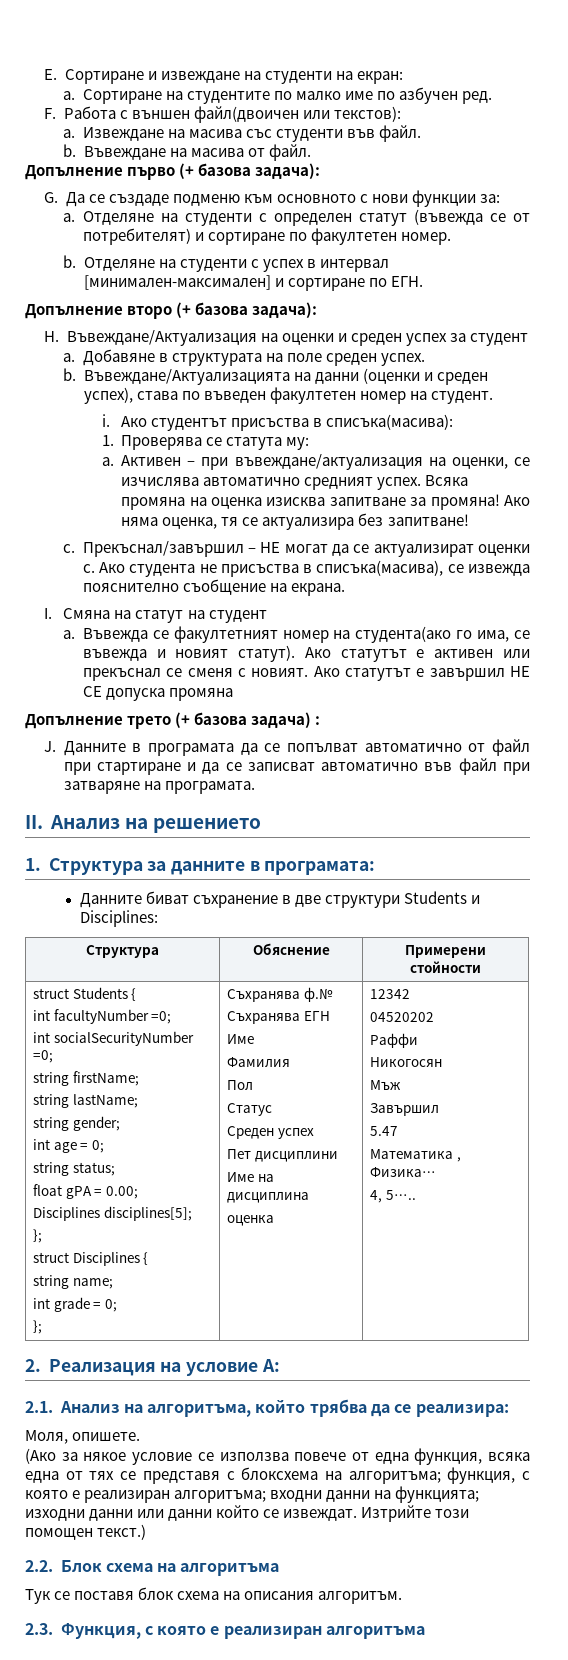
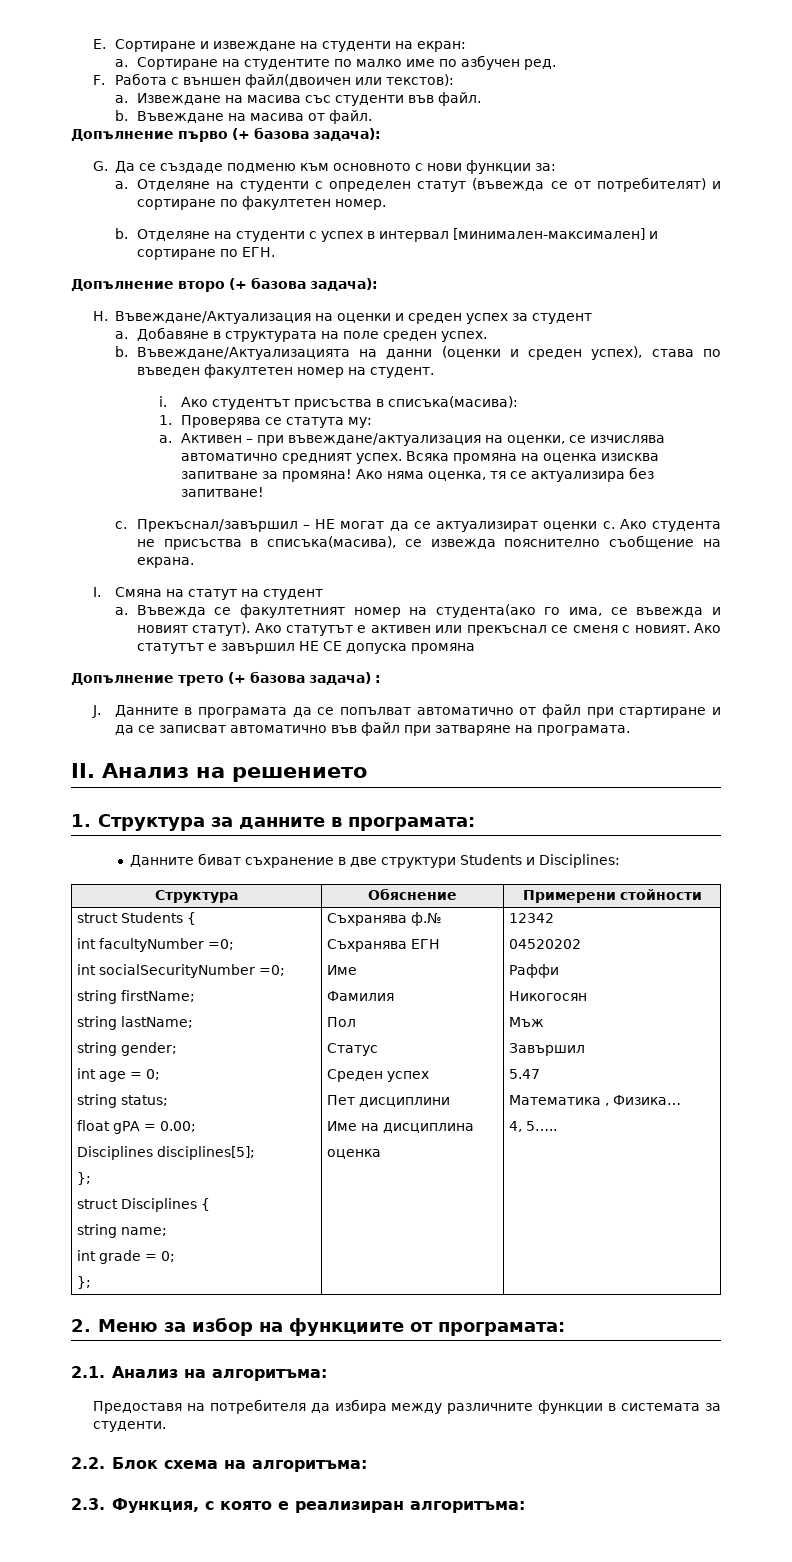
[48,1359,280,1376] [25,1399,509,1417] [25,1430,141,1444] [25,1448,530,1465] [25,1467,530,1484] [25,1486,480,1503] [25,1505,470,1522] [25,1524,147,1540] [25,1560,280,1576] [25,1587,403,1604] Реализация на условие A: // 2.1. Анализ на алгоритъма, който трябва да се реализира: // Моля, опишете. // (Ако за някое условие се използва повече от една функция, всяка една от тях се представя с блоксхема на алгоритъма; функция, с която е реализиран алгоритъма; входни данни на функцията; изходни данни или данни който се извеждат. Изтрийте този помощен текст.) // 2.2. Блок схема на алгоритъма // Тук се поставя блок схема на описания алгоритъм. -> [97,1317,565,1336] [71,1366,327,1381] [92,1399,721,1414] [92,1421,166,1432] [71,1457,367,1472] Меню за избор на функциите от програмата: // 2.1. Анализ на алгоритъма: // Предоставя на потребителя да избира между различните функции в системата за студенти. // 2.2. Блок схема на алгоритъма:
[326,1626,426,1639] алгоритъма -> [409,1501,525,1513] алгоритъма:

